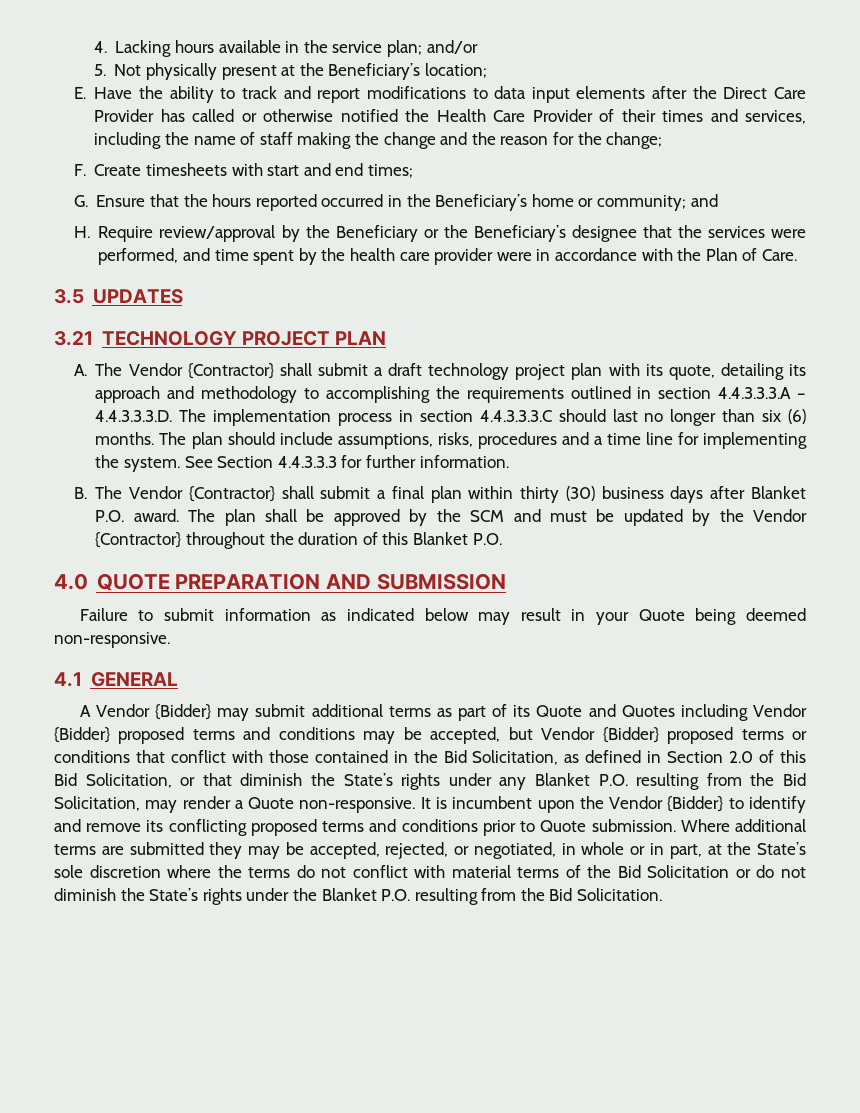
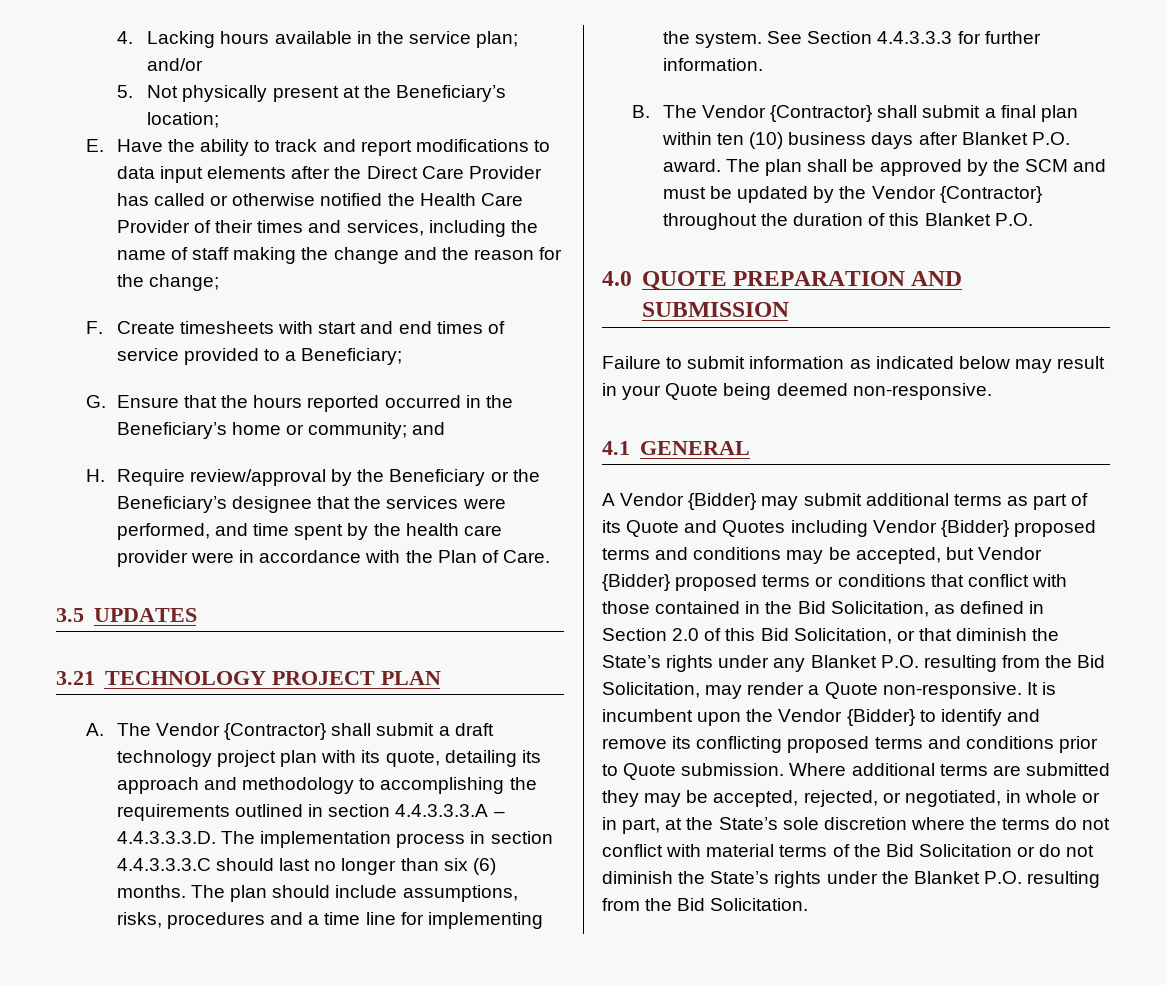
[367,164,413,178] times; -> [436,321,505,334] [116,348,403,365] times of service provided to a Beneficiary;
[520,486,595,503] thirty (30) -> [716,132,784,149] ten (10)

